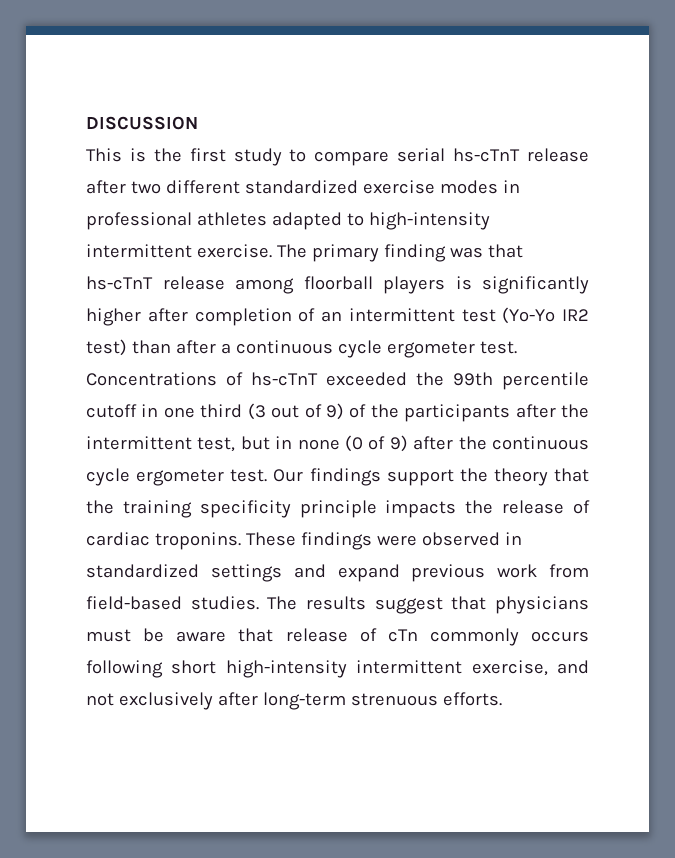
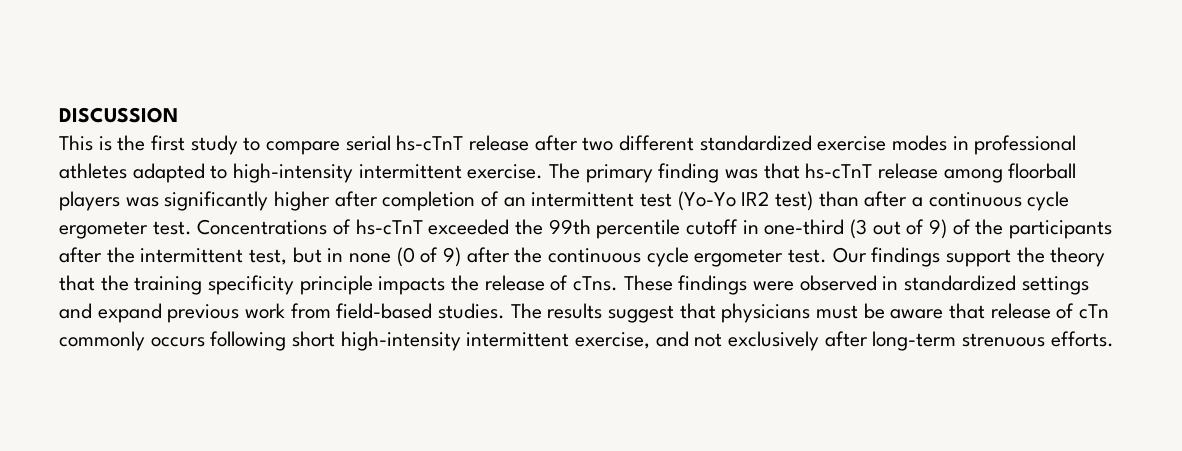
[455,276,472,290] is -> [125,197,159,207] was
[163,404,243,418] one third -> [764,219,845,235] one-third
[86,532,241,550] cardiac troponins. -> [573,276,619,291] cTns.

